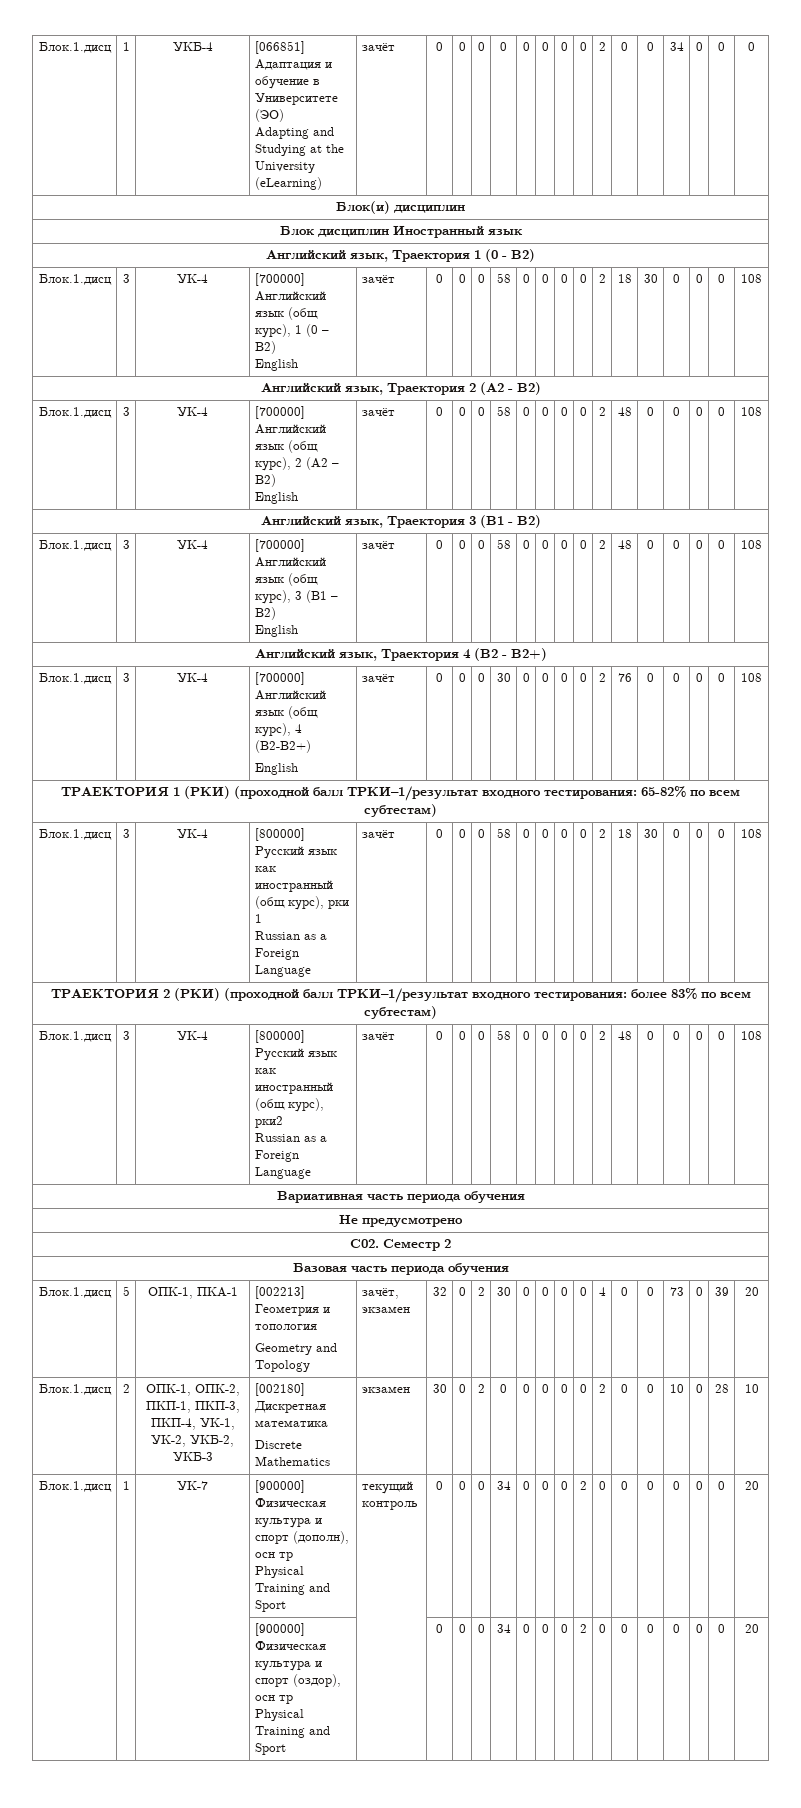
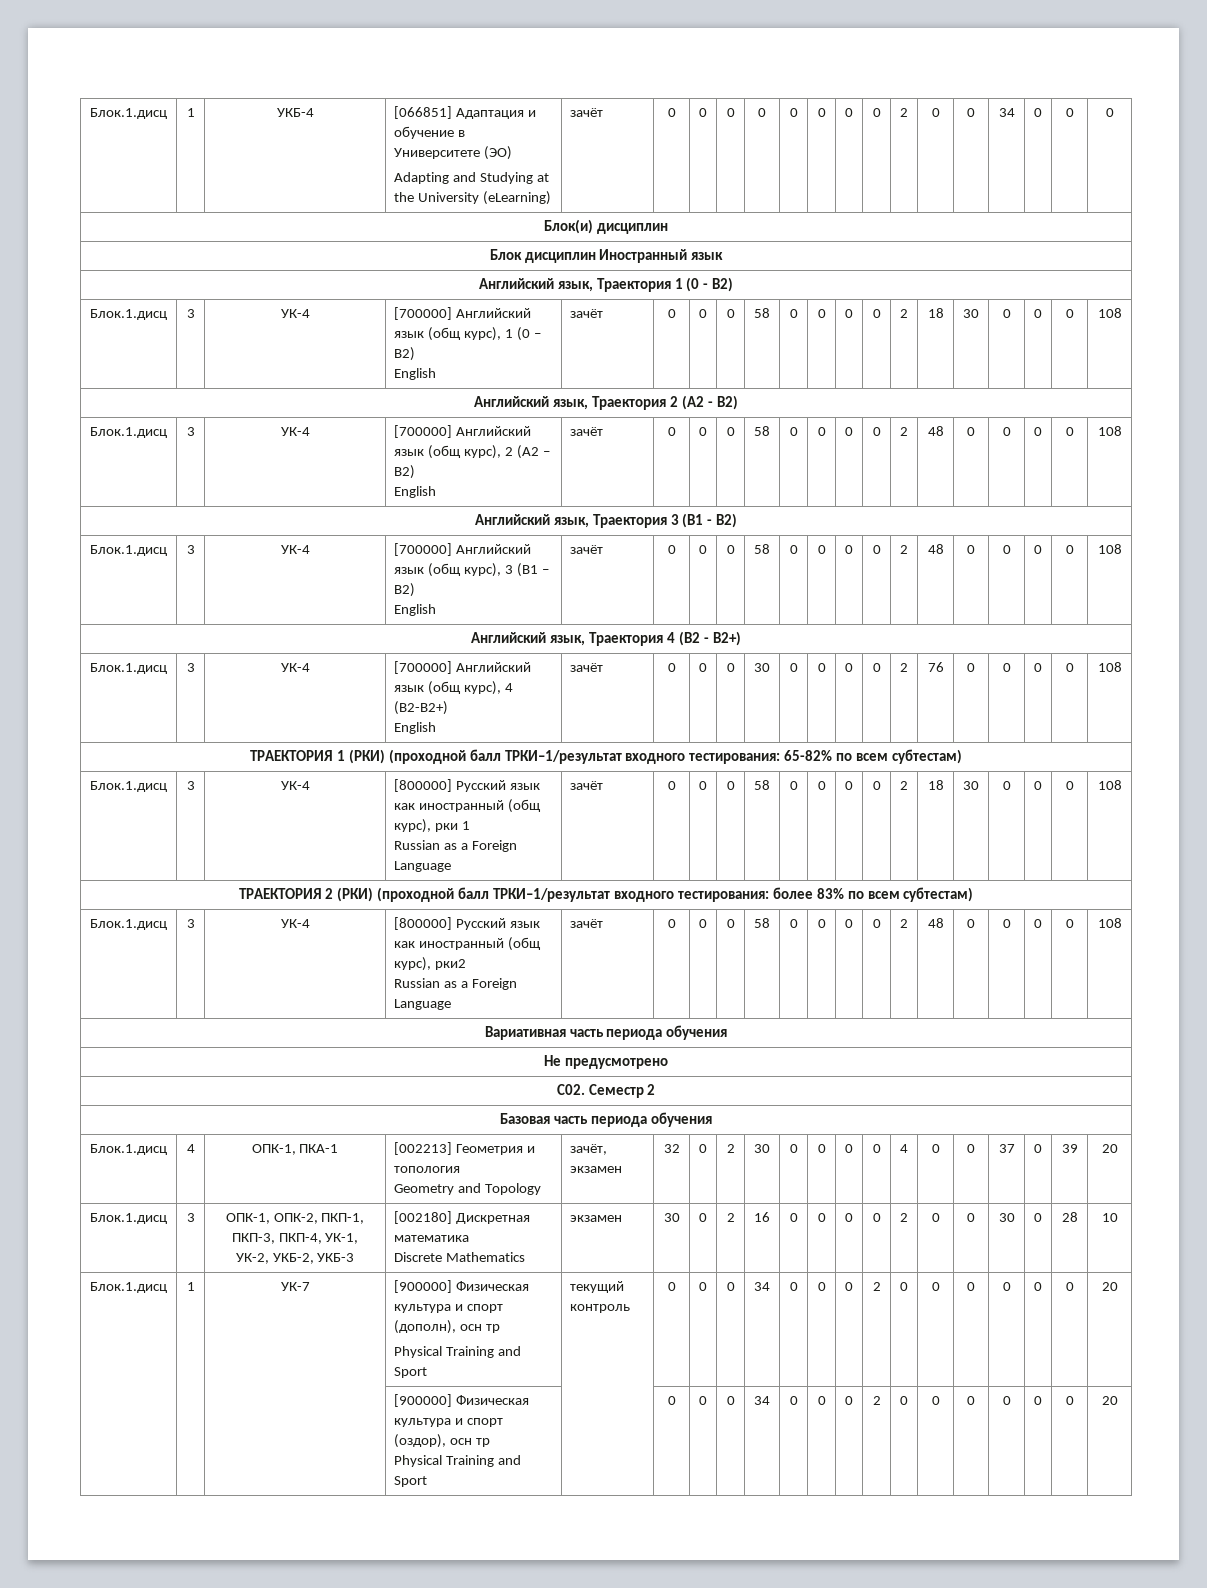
[122,1286,130,1296] 5 -> [186,1144,195,1153] 4
[669,1287,684,1296] 73 -> [998,1144,1015,1153] 37
[122,1384,130,1393] 2 -> [186,1213,195,1222] 3
[500,1384,507,1393] [522,1384,530,1393] [541,1384,549,1393] [560,1384,568,1393] [579,1384,587,1393] [598,1384,606,1393] [621,1384,628,1393] [647,1384,654,1393] [669,1384,684,1393] 0 | 0 | 0 | 0 | 0 | 2 | 0 | 0 | 10 -> [754,1212,770,1222] [789,1213,798,1222] [817,1213,826,1222] [845,1213,853,1222] [872,1213,881,1222] [900,1213,908,1222] [931,1213,940,1222] [967,1213,975,1222] [998,1213,1015,1222] 16 | 0 | 0 | 0 | 0 | 2 | 0 | 0 | 30

